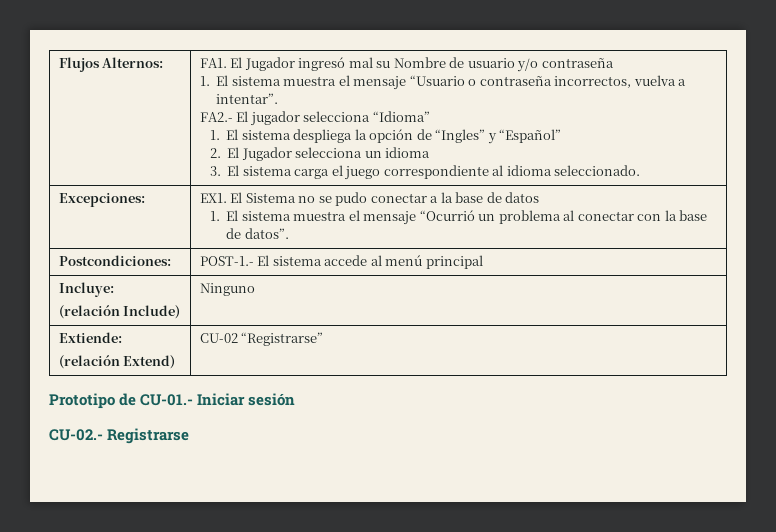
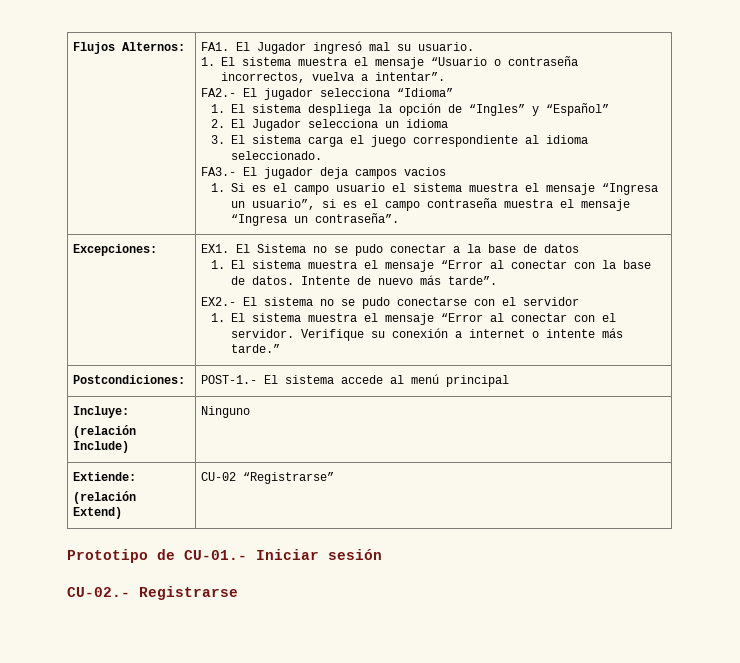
[393,57,614,72] Nombre de usuario y/o contraseña -> [417,42,474,51] usuario.
(641, 170) none -> [200,167,446,179] [210,183,658,195] [230,198,630,211] [230,213,399,226] // FA3.- El jugador deja campos vacios // 1. Si es el campo usuario el sistema muestra el mensaje “Ingresa un usuario”, si es el campo contraseña muestra el mensaje “Ingresa un contraseña”.
[419,210,561,224] “Ocurrió un problema -> [440,260,483,269] “Error
[244,228,289,239] datos”. -> [251,275,497,285] [200,297,579,309] [210,313,616,325] [230,328,623,341] [230,344,280,353] datos. Intente de nuevo más tarde”. // EX2.- El sistema no se pudo conectarse con el servidor // 1. El sistema muestra el mensaje “Error al conectar con el servidor. Verifique su conexión a internet o intente más tarde.”

